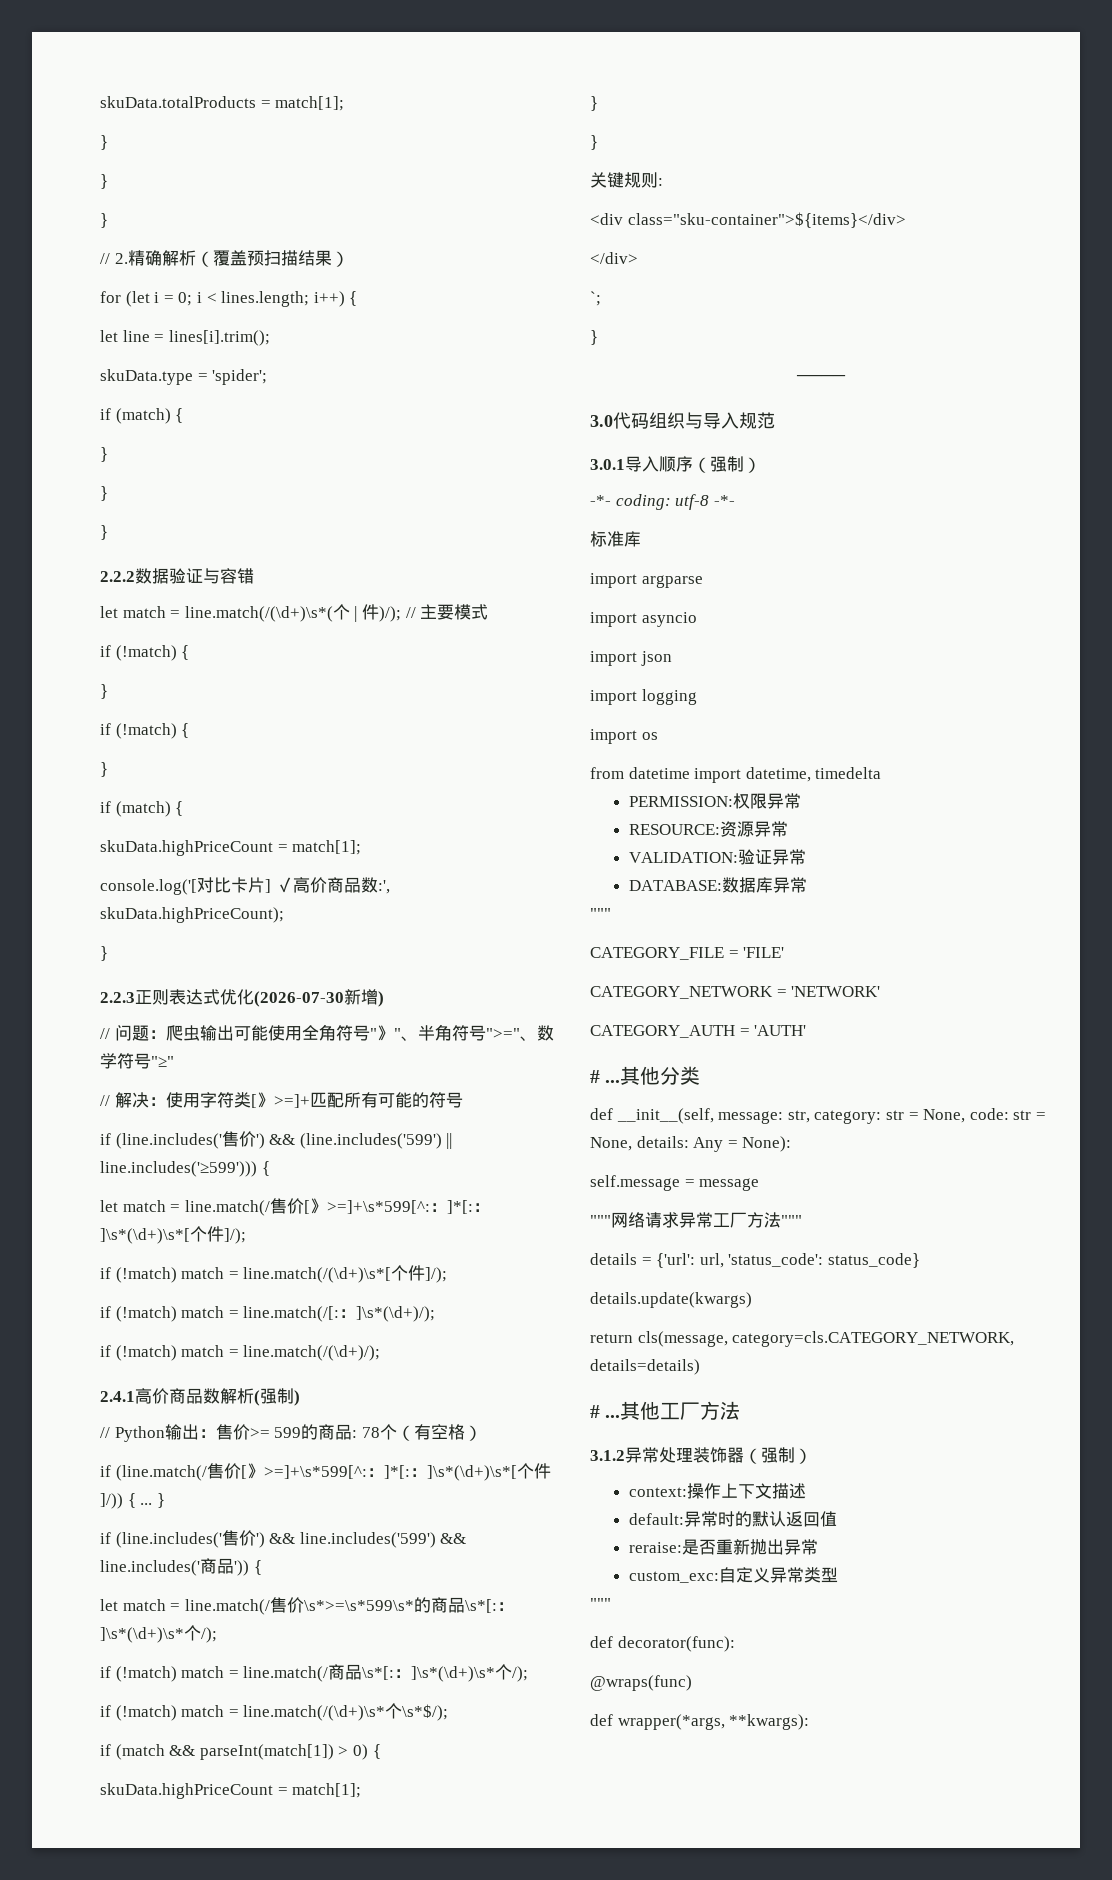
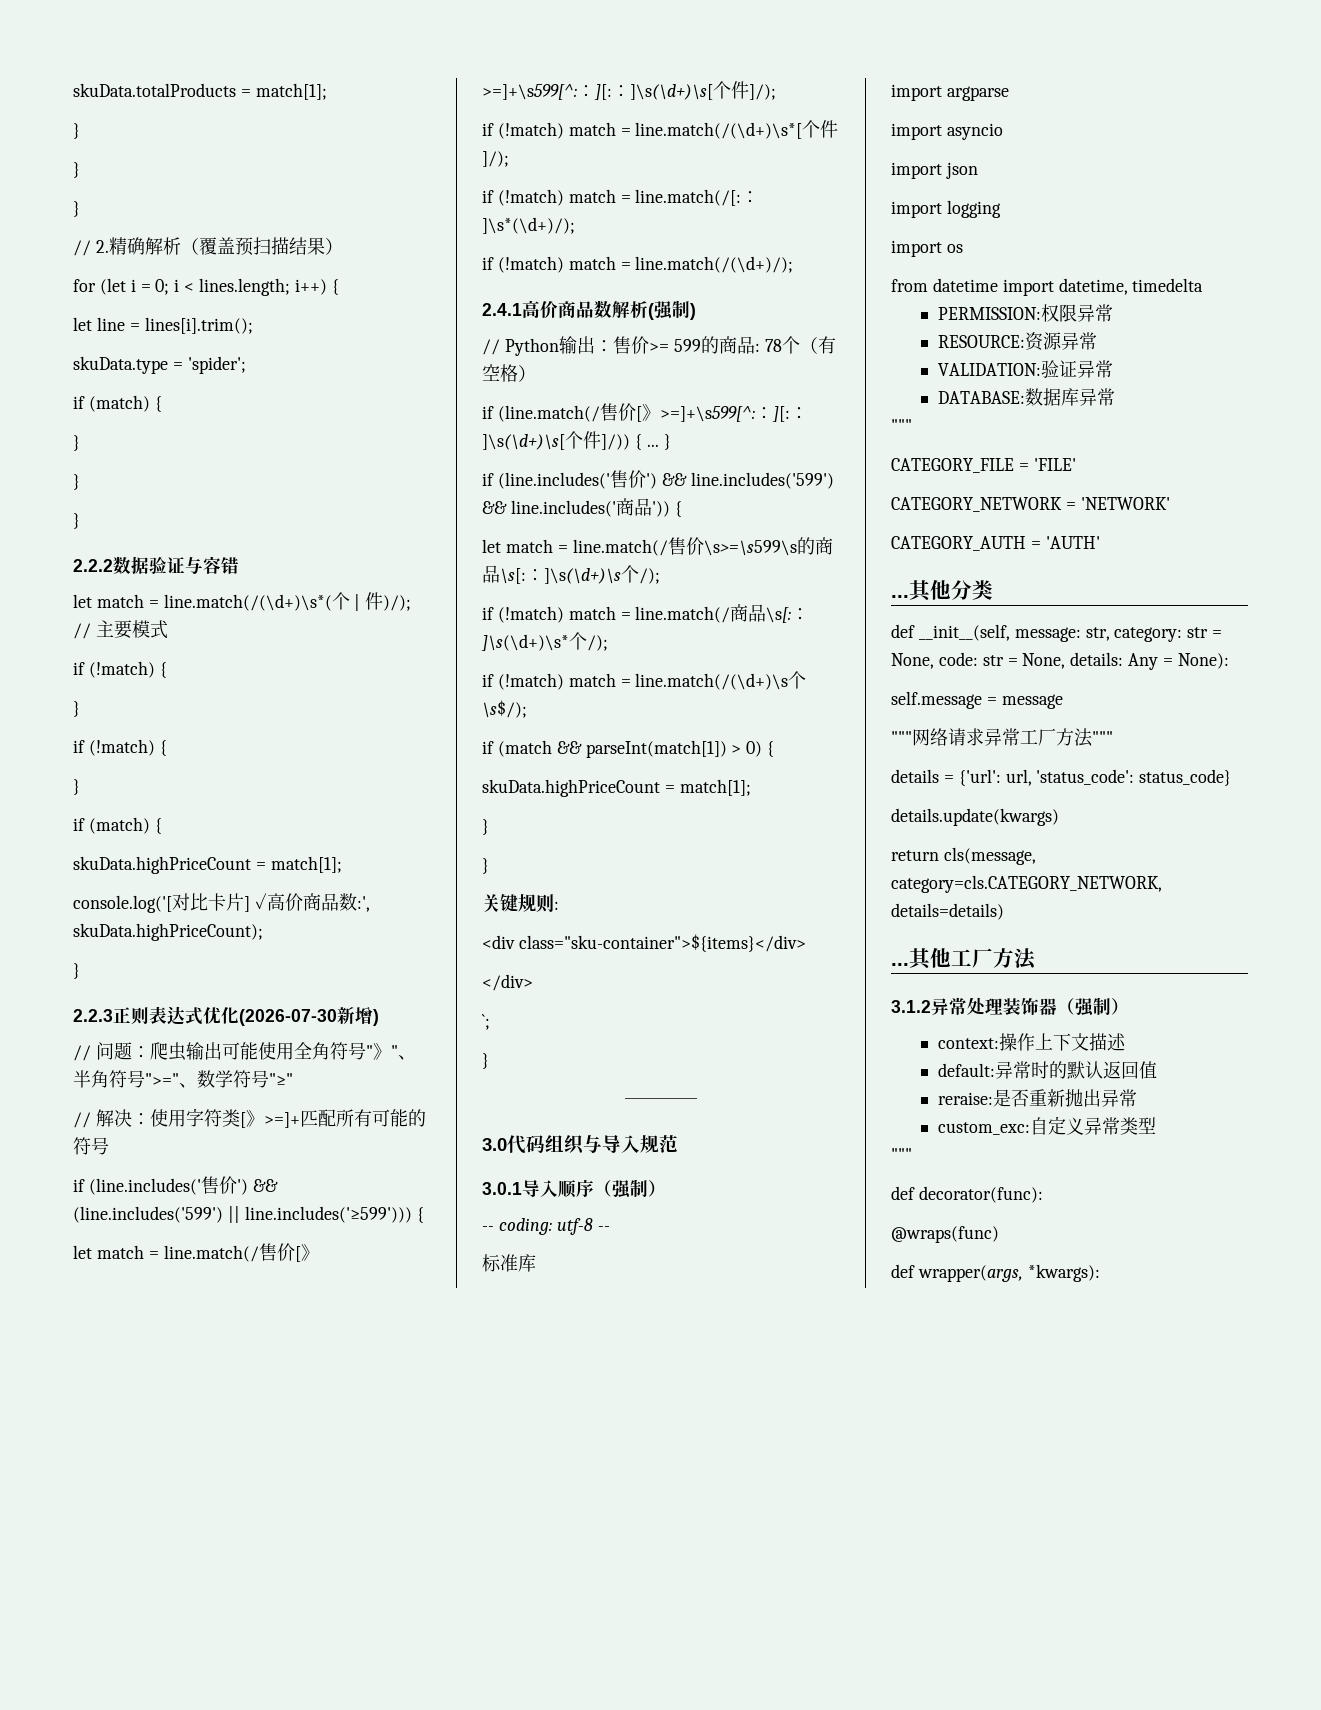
[326,1200,490,1214] [100,1228,190,1244] >=]+\s*599[^:：]*[:：]\s*(\d+)\s*[ -> [482,84,713,100] >=]+\s599[^:：][:：]\s(\d+)\s[
[263,1465,517,1481] >=]+\s*599[^:：]*[:：]\s*(\d+)\s*[ -> [659,406,808,422] [482,434,565,450] >=]+\s599[^:：][:：]\s(\d+)\s[
[303,1597,514,1613] [100,1627,184,1643] \s*>=\s*599\s*的商品\s*[:：]\s*(\d+)\s* -> [703,537,833,556] [482,565,621,584] \s>=\s599\s的商品\s[:：]\s(\d+)\s
[362,1664,529,1682] [100,1703,449,1721] \s*[:：]\s*(\d+)\s*个/); // if (!match) match = line.match(/(\d+)\s*个\s*$/); -> [766,607,810,623] [481,632,608,651] [482,671,807,690] [482,700,527,718] \s[:：]\s(\d+)\s*个/); // if (!match) match = line.match(/(\d+)\s个\s$/);
[590,495,611,506] -*- -> [482,1226,494,1231] --
[713,495,735,506] -*- -> [597,1226,610,1231] --
[590,1070,600,1083] # -> (1100, 542) none
[590,1405,600,1418] # -> (1004, 911) none
[617,1714,810,1730] wrapper(*args, **kwargs): -> [917,1264,1100,1282] wrapper(args, *kwargs):

